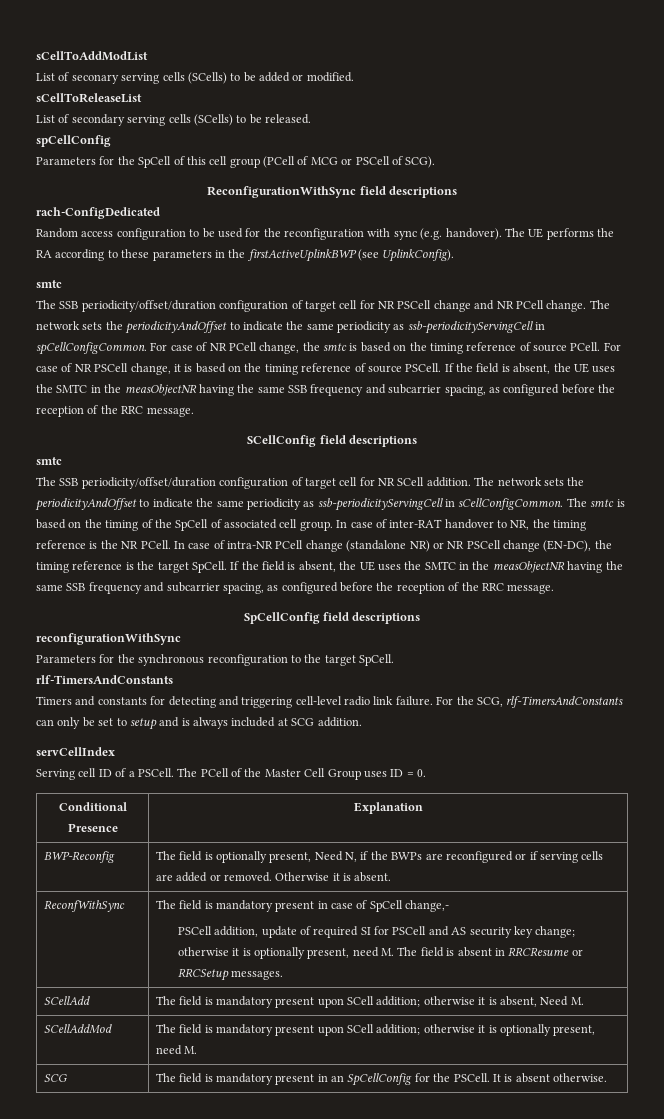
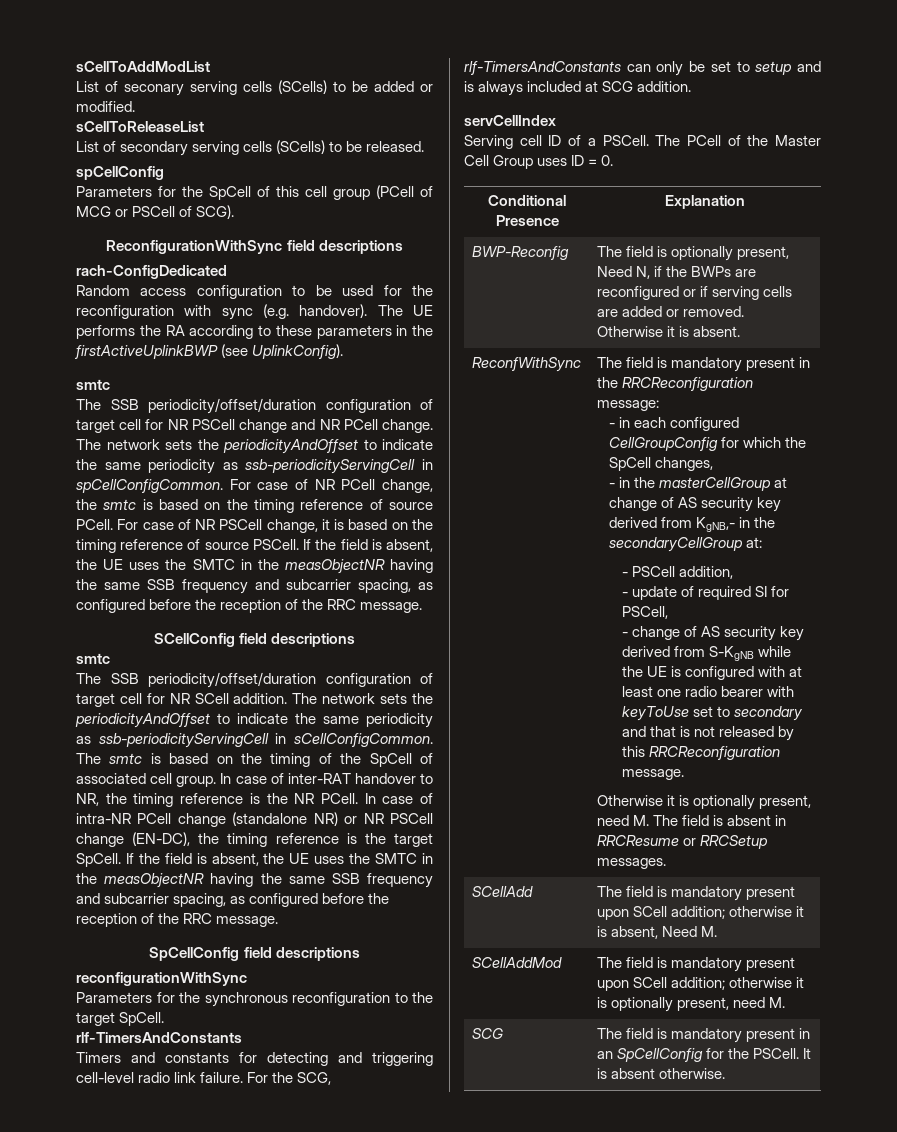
[331,900,450,912] case of SpCell change,- // -> [596,377,753,391] [596,400,659,411] [609,417,740,431] [609,437,807,451] [609,457,714,471] [609,477,788,491] [609,497,782,512] [609,517,776,532] [609,537,763,552] [621,572,628,577] the RRCReconfiguration message: // - in each configured CellGroupConfig for which the SpCell changes, // - in the masterCellGroup at change of AS security key derived from KgNB,- in the secondaryCellGroup at: // -
(259, 931) none -> [621,592,628,597] // -
[392,926,576,938] [177,947,229,956] PSCell and AS security key change; otherwise -> [621,606,668,619] [621,626,805,641] [621,646,792,661] [621,666,803,680] [621,686,795,697] [621,706,804,721] [621,726,795,741] [621,746,781,760] [621,769,684,780] [596,795,663,806] PSCell, // - change of AS security key derived from S-KgNB while the UE is configured with at least one radio bearer with keyToUse set to secondary and that is not released by this RRCReconfiguration message. // Otherwise

